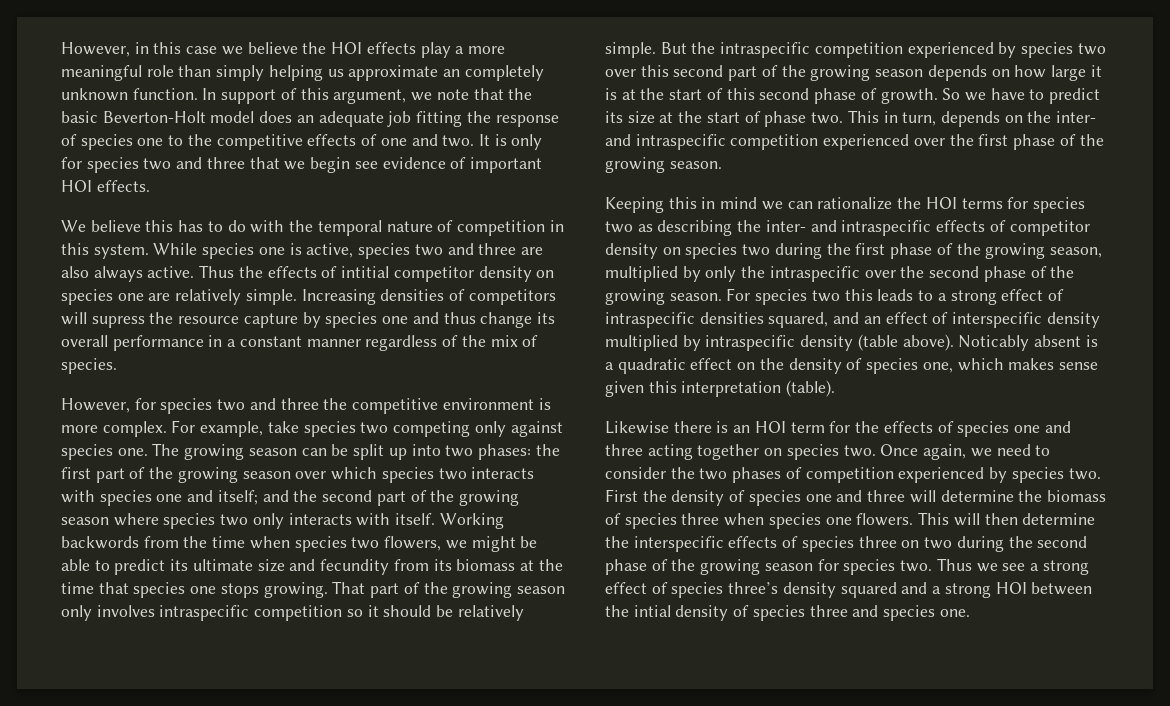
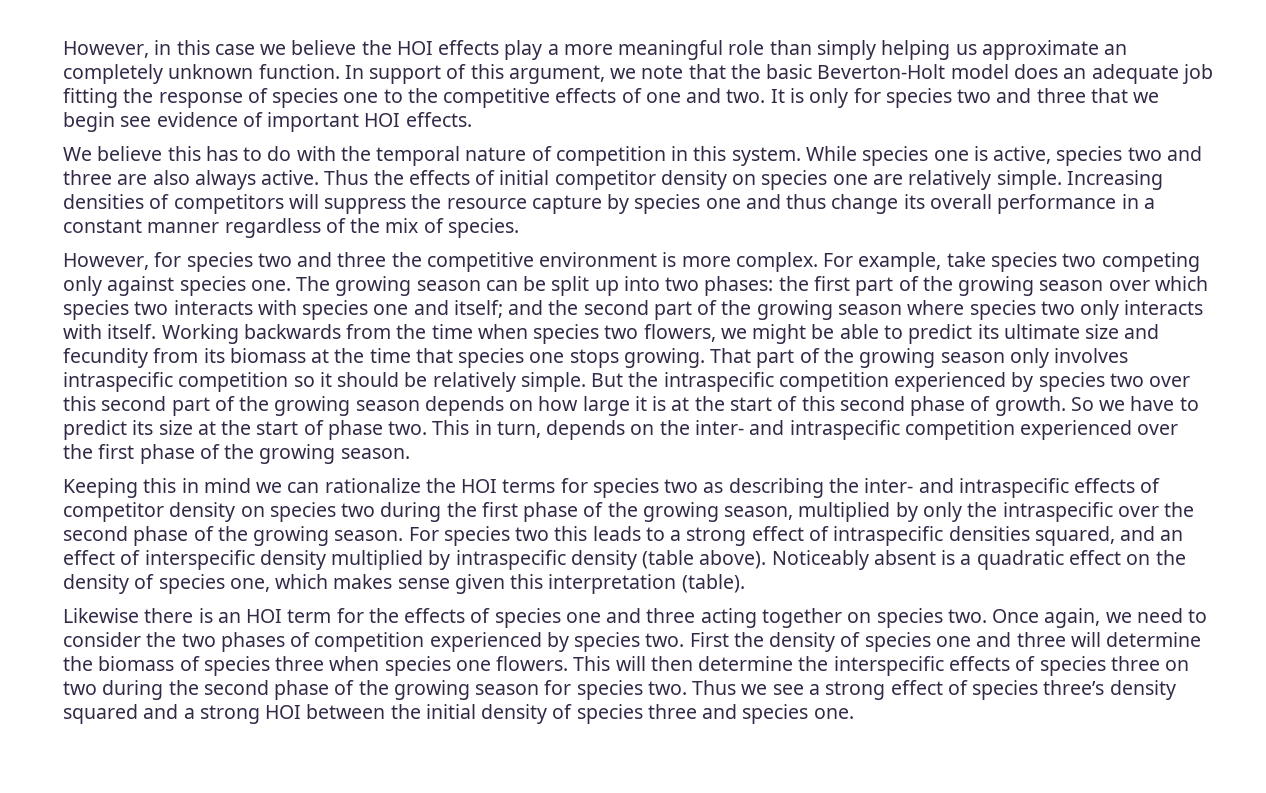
[341,266,390,278] intitial -> [499,170,550,185] initial
[91,316,145,328] supress -> [324,198,407,214] suppress
[61,536,139,549] backwords -> [243,324,341,339] backwards
[958,335,1030,351] Noticably -> [771,550,869,570] Noticeably
[633,605,671,617] intial -> [425,704,476,719] initial

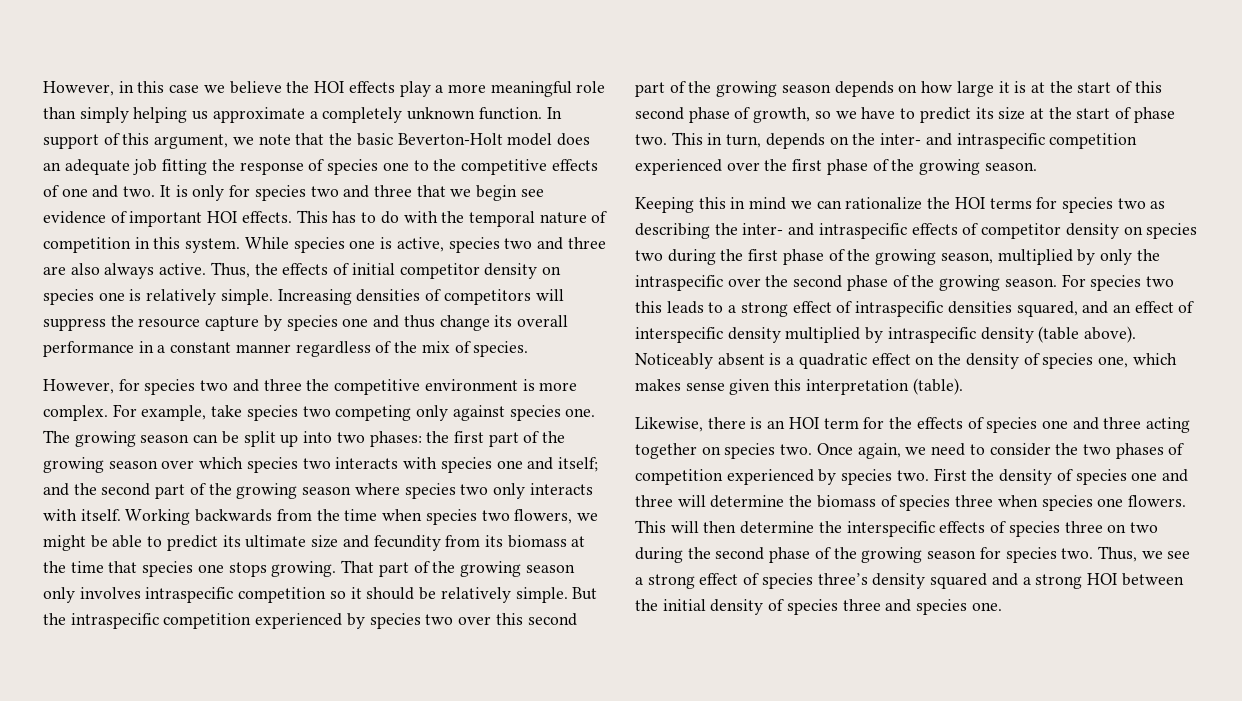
[1104,44,1128,55] an -> [309,111,318,119] a
[63,146,201,161] // We believe this -> [296,210,328,223] This
[324,170,369,185] Thus -> [210,262,250,278] Thus,
[872,174,903,185] are -> [129,289,142,301] is
[994,396,1094,416] growth. So -> [753,107,831,123] growth, so
[63,608,139,623] Likewise -> [635,417,703,432] Likewise,
[692,680,737,695] Thus -> [1097,546,1137,562] Thus,

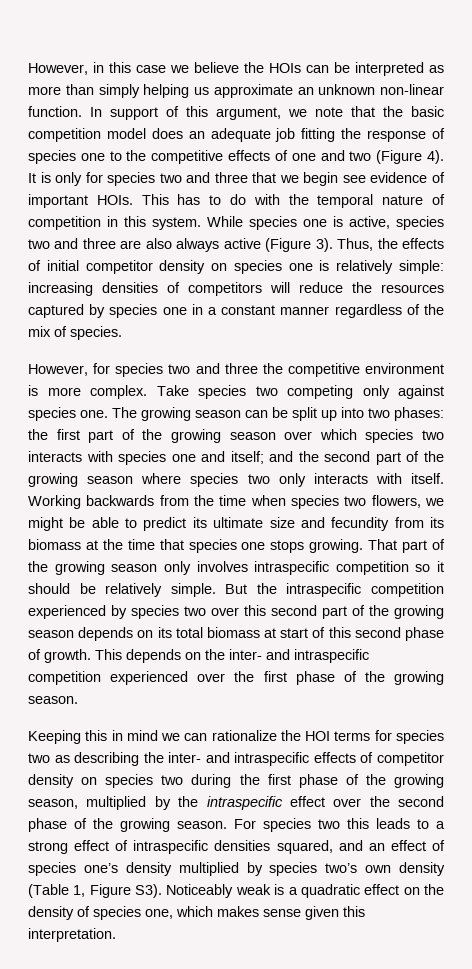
[314,81,606,97] HOI effects play a more meaningful role -> [269,62,444,76] [28,86,61,95] HOIs can be interpreted as more
[309,107,476,123] a completely unknown -> [297,84,444,95] an unknown non-linear
[397,133,503,145] Beverton-Holt -> [28,128,101,142] competition
[123,186,156,197] two. -> [349,150,444,164] two (Figure 4).
[207,211,292,223] HOI effects. -> [96,195,133,205] HOIs.
[159,263,207,275] active. -> [223,238,333,252] active (Figure 3).
[220,289,352,305] simple. Increasing -> [399,260,444,274] [28,282,93,296] simple: increasing
[43,315,568,331] [43,341,134,357] suppress the resource capture by species one and thus change its overall performance -> [299,282,444,293] [28,304,187,318] reduce the resources captured by species one
[112,404,243,421] For example, take -> [156,385,189,396] Take
[921,81,1073,97] how large it is at the -> [157,627,277,638] its total biomass at
[753,107,1175,123] [635,132,762,148] growth, so we have to predict its size at the start of phase two. This in turn, -> [44,649,122,663] growth. This
[1099,249,1160,265] [635,275,723,291] only the intraspecific -> [178,796,325,810] the intraspecific effect
[635,327,723,343] interspecific -> [28,862,118,876] species one’s
[887,326,1137,343] [635,353,765,369] intraspecific density (table above). Noticeably absent -> [269,862,445,876] [28,884,271,898] species two’s own density (Table 1, Figure S3). Noticeably weak
[805,378,963,395] [635,417,1191,433] [635,443,1185,459] [635,468,1188,485] [635,495,1186,511] [635,520,1158,537] [635,546,1191,563] [635,573,1184,589] [635,599,1002,615] interpretation (table). // Likewise, there is an HOI term for the effects of species one and three acting together on species two. Once again, we need to consider the two phases of competition experienced by species two. First the density of species one and three will determine the biomass of species three when species one flowers. This will then determine the interspecific effects of species three on two during the second phase of the growing season for species two. Thus, we see a strong effect of species three’s density squared and a strong HOI between the initial density of species three and species one. -> [28,928,116,942] interpretation.

